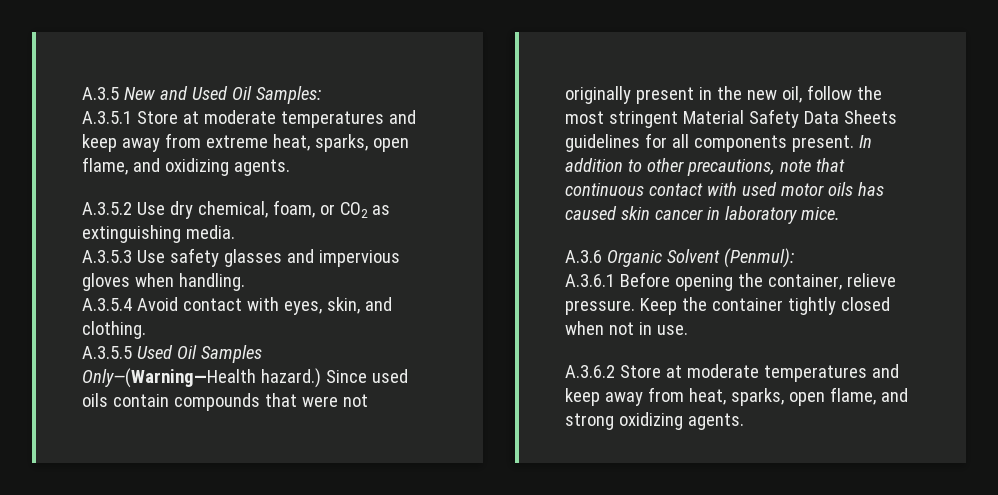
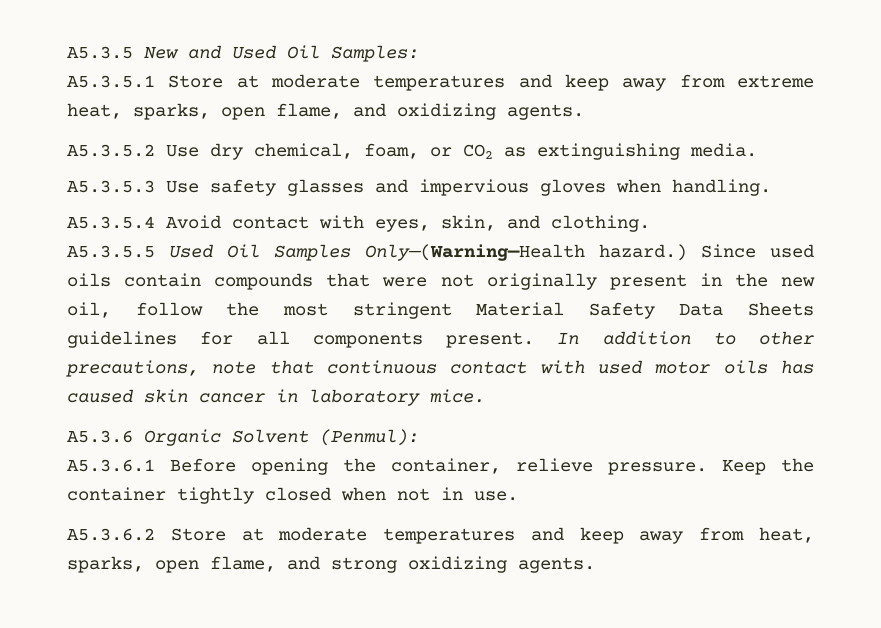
[82,87,119,100] A.3.5 -> [67,46,133,59] A5.3.5
[82,111,132,124] A.3.5.1 -> [67,75,155,88] A5.3.5.1
[82,202,132,215] A.3.5.2 -> [67,144,155,157] A5.3.5.2
[82,250,132,263] A.3.5.3 -> [67,180,155,193] A5.3.5.3
[82,298,132,311] A.3.5.4 -> [67,216,155,229] A5.3.5.4
[82,346,132,359] A.3.5.5 -> [67,245,155,258] A5.3.5.5
[565,250,602,263] A.3.6 -> [67,430,133,443] A5.3.6
[565,274,615,287] A.3.6.1 -> [67,459,155,472] A5.3.6.1
[565,365,615,378] A.3.6.2 -> [67,528,155,541] A5.3.6.2

